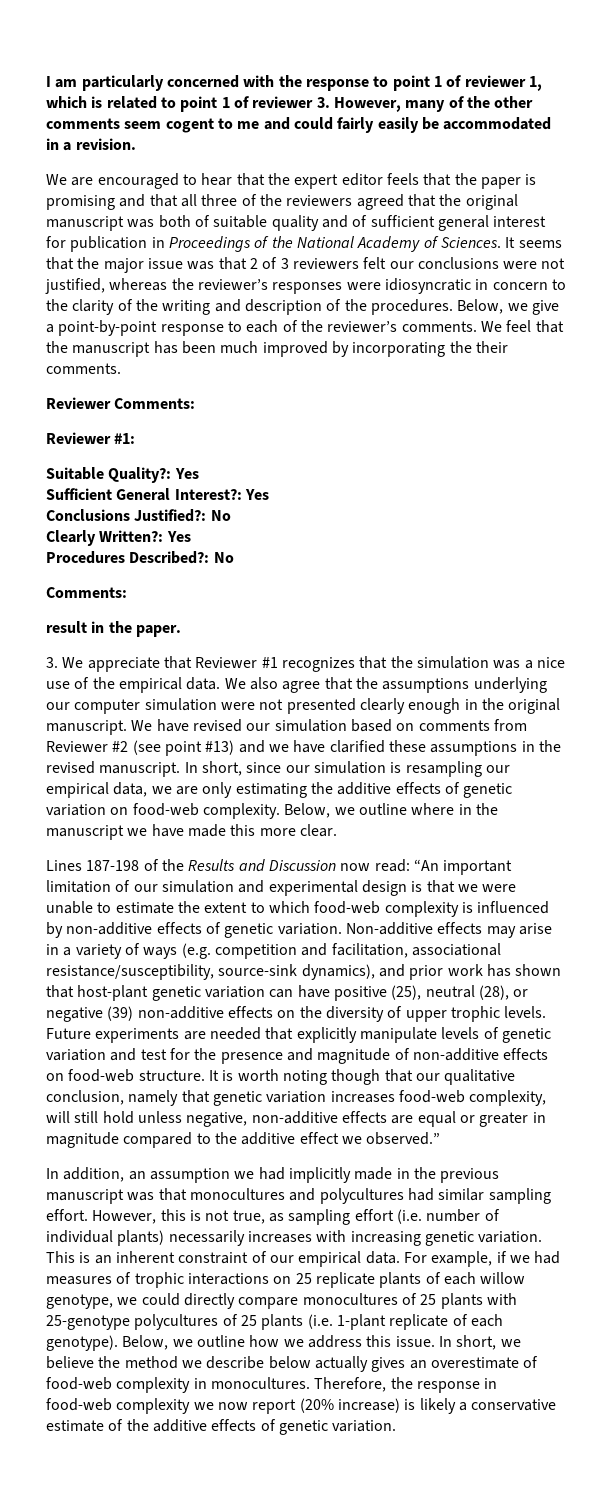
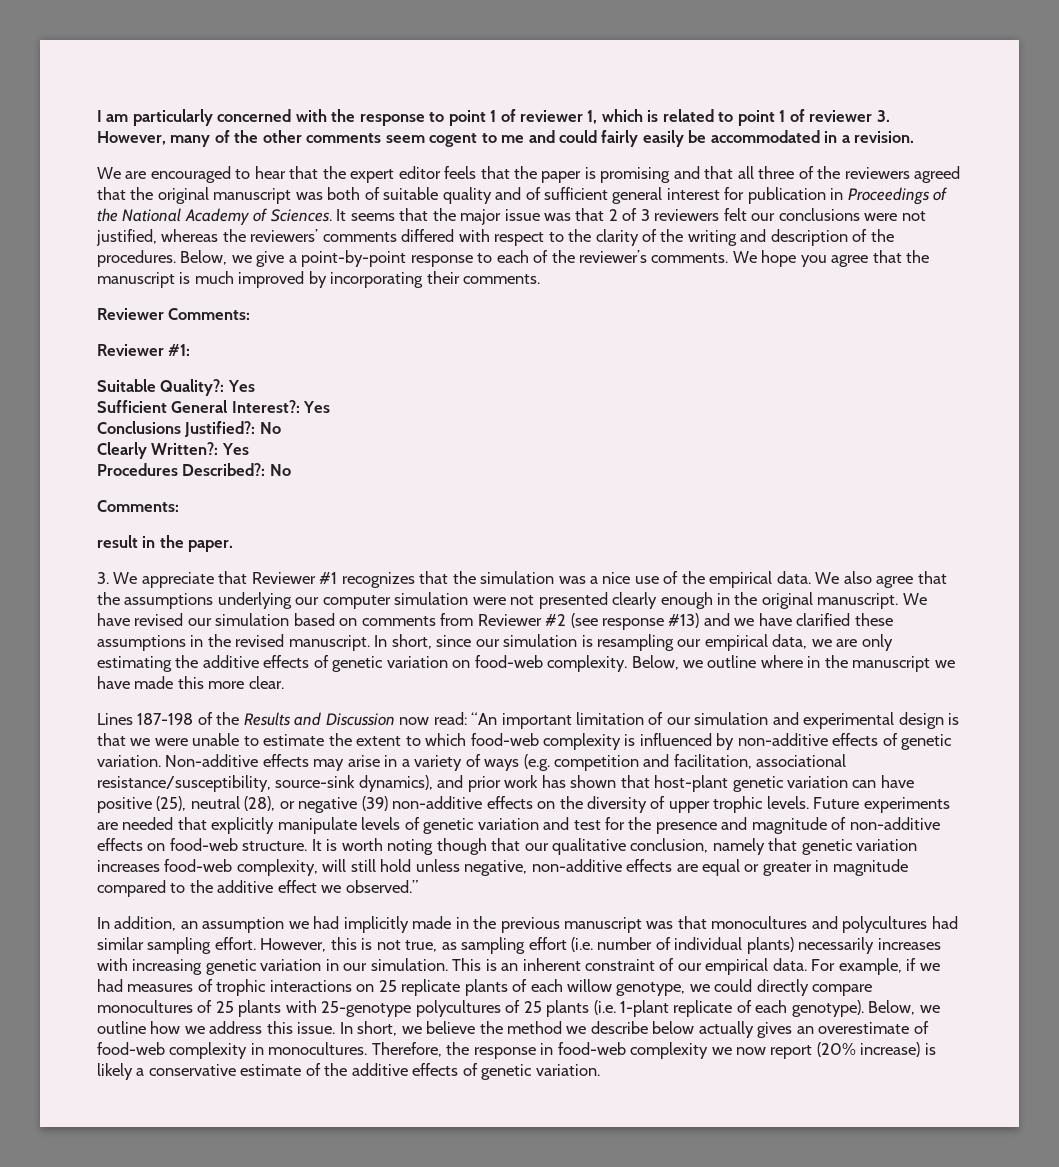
[197,278,548,294] reviewer’s responses were idiosyncratic in concern -> [250,229,545,246] reviewers’ comments differed with respect
[506,320,532,332] feel -> [761,250,869,267] hope you agree
[153,341,216,354] has been -> [179,272,191,284] is
[449,341,472,353] the -> (424, 280) none
[164,741,202,756] point -> [602,618,665,630] response
[478,1231,543,1243] variation. -> [260,958,448,971] variation in our simulation.

